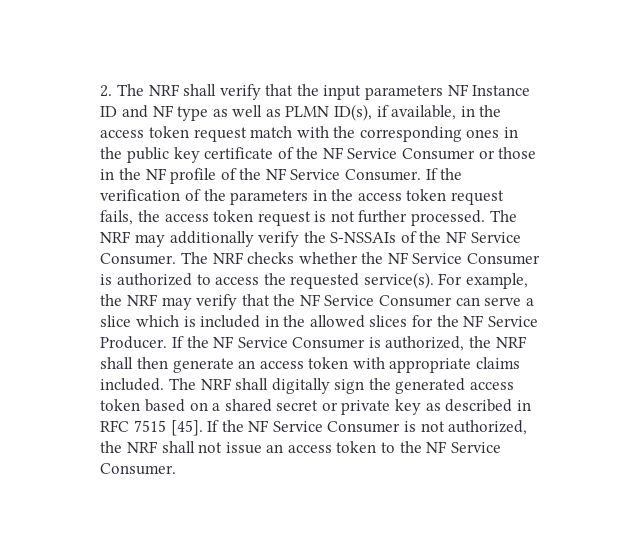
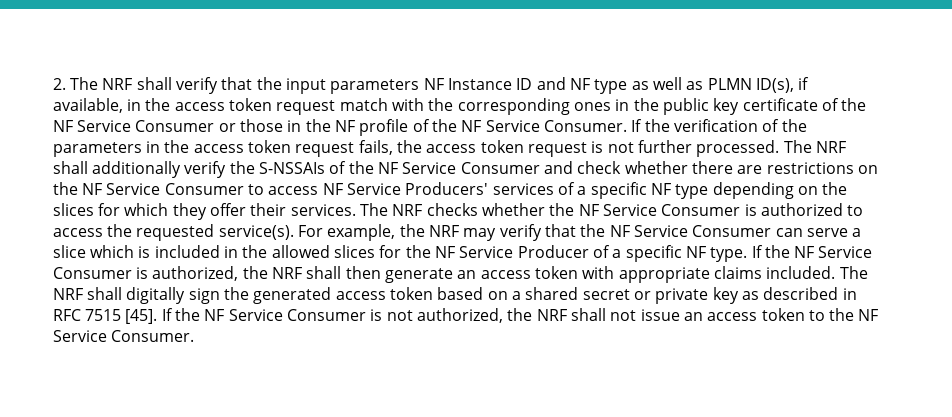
[134,234,165,247] may -> [52,161,88,174] shall
[100,253,177,265] Consumer. -> [460,161,878,174] [52,182,848,199] [52,203,356,220] Consumer and check whether there are restrictions on the NF Service Consumer to access NF Service Producers' services of a specific NF type depending on the slices for which they offer their services.
[100,336,168,349] Producer. -> [517,245,748,262] Producer of a specific NF type.

